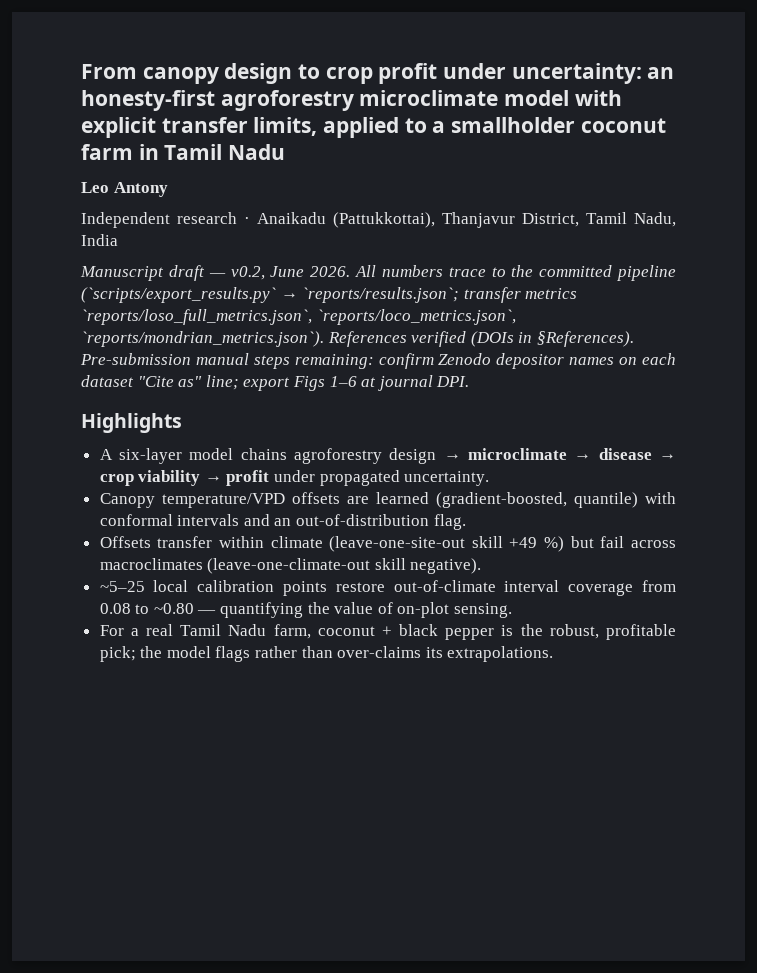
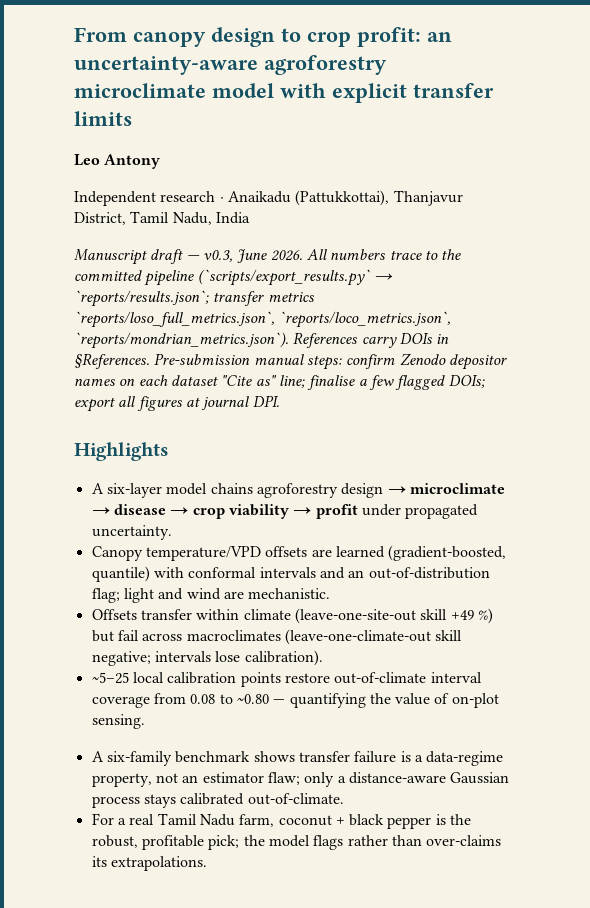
[378,63,675,84] [81,90,215,111] profit under uncertainty: an honesty-first -> [357,27,452,47] [74,56,258,75] profit: an uncertainty-aware
[253,117,666,138] [81,144,286,160] limits, applied to a smallholder coconut farm in Tamil Nadu -> [74,111,132,126] limits
[230,266,265,280] v0.2, -> [202,250,233,262] v0.3,
[411,331,634,347] [80,353,374,369] verified (DOIs in §References). Pre-submission manual steps remaining: -> [361,333,450,348] [74,353,342,370] carry DOIs in §References. Pre-submission manual steps:
[243,376,357,391] export Figs 1–6 -> [307,375,485,390] [74,396,183,412] finalise a few flagged DOIs; export all figures
[433,514,466,530] flag. -> [91,588,331,603] flag; light and wind are mechanistic.
[410,558,482,574] negative). -> [91,650,323,666] negative; intervals lose calibration).
(513, 610) none -> [91,751,504,766] [91,772,510,787] [91,793,344,808] // A six-family benchmark shows transfer failure is a data-regime property, not an estimator flaw; only a distance-aware Gaussian process stays calibrated out-of-climate.

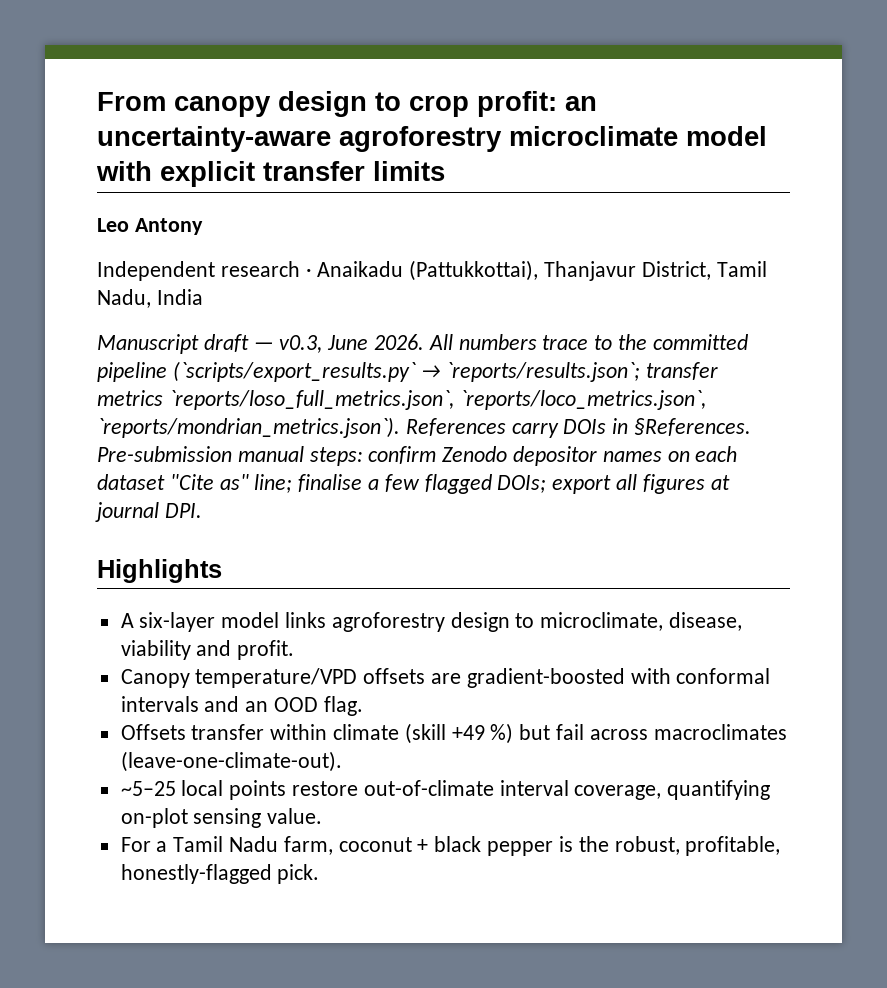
[210,483,253,494] chains -> [285,612,327,628] links
[387,483,505,494] [91,504,479,519] [91,525,172,540] → microclimate → disease → crop viability → profit under propagated uncertainty. -> [515,612,743,631] [120,640,295,660] to microclimate, disease, viability and profit.
[335,545,507,561] [91,566,150,582] learned (gradient-boosted, quantile) -> [466,668,625,688] gradient-boosted
[368,567,490,579] [91,588,331,603] out-of-distribution flag; light and wind are mechanistic. -> [274,696,363,716] OOD flag.
[294,608,448,624] (leave-one-site-out skill -> [404,723,446,744] (skill
[284,629,463,645] [91,650,323,666] (leave-one-climate-out skill negative; intervals lose calibration). -> [120,751,342,772] (leave-one-climate-out).
[167,672,237,684] calibration -> (224, 788) none
[91,693,499,708] [91,714,145,729] [91,751,504,766] [91,772,510,787] [91,793,344,808] coverage from 0.08 to ~0.80 — quantifying the value of on-plot sensing. // A six-family benchmark shows transfer failure is a data-regime property, not an estimator flaw; only a distance-aware Gaussian process stays calibrated out-of-climate. -> [574,780,771,800] [120,808,323,828] coverage, quantifying on-plot sensing value.
[129,814,155,825] real -> (168, 846) none
[141,835,502,850] [91,856,207,871] profitable pick; the model flags rather than over-claims its extrapolations. -> [685,836,781,856] [120,864,320,884] profitable, honestly-flagged pick.

